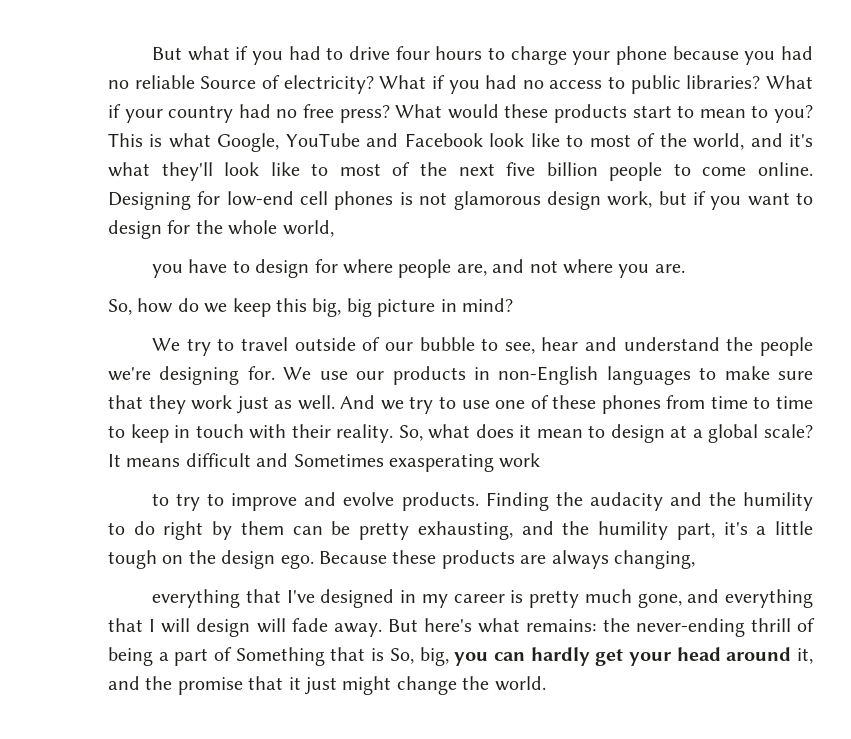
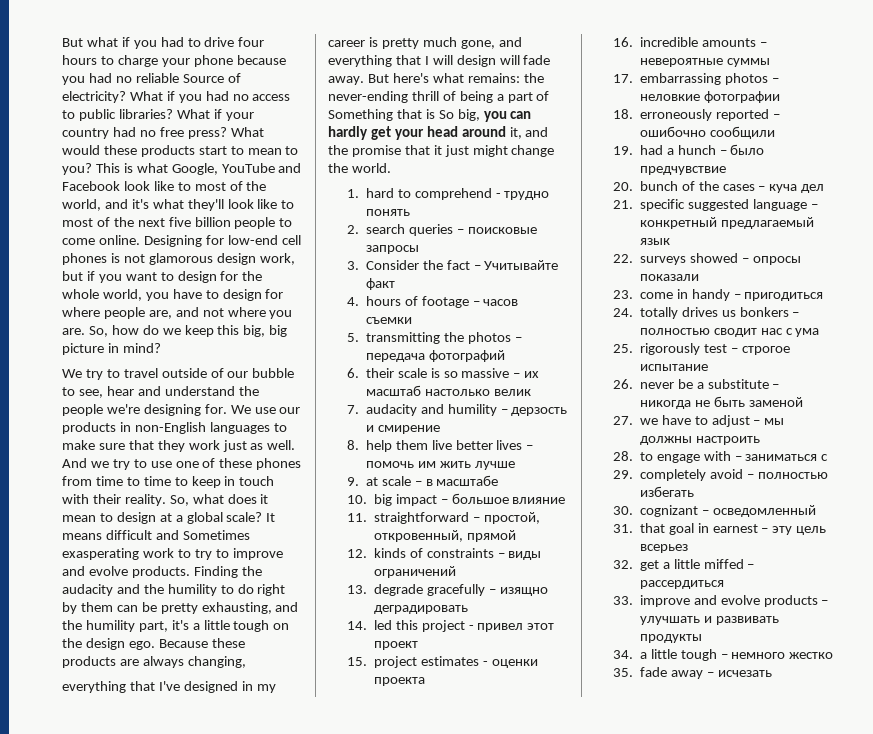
(334, 228) // -> (142, 295) none
(685, 268) // -> (85, 331) none
(541, 460) // -> (174, 553) none
[389,648,414,664] So, -> [438,110,454,119] So
(546, 683) none -> [346,188,550,200] [365,209,410,216] [346,224,537,236] [365,245,419,254] [346,260,559,270] [365,278,395,290] [346,296,519,308] [365,317,412,324] [346,332,522,344] [365,350,505,362] [346,368,540,378] [365,385,531,396] [346,404,568,416] [365,425,440,434] [346,440,534,452] [365,461,515,470] [346,475,499,486] [346,493,566,506] [346,512,540,524] [373,530,516,542] [346,548,542,560] [373,566,456,578] [346,584,548,596] [373,605,468,614] [346,620,555,632] [373,641,418,650] [346,656,538,668] [373,677,425,686] [612,37,767,47] [639,58,770,67] [612,73,779,85] [639,91,780,103] [612,109,780,121] [639,126,775,139] [612,144,765,155] [639,166,726,175] [612,181,825,193] [612,199,818,211] [639,217,814,229] [639,238,670,245] [612,253,801,265] [639,274,699,281] [612,289,824,301] [612,307,800,319] [639,328,820,337] [612,343,790,355] [639,364,708,371] [612,379,780,389] [639,396,803,409] [612,415,785,427] [639,436,760,445] [612,451,829,463] [612,469,828,481] [639,486,694,497] [612,505,816,517] [612,523,827,535] [639,544,688,553] [612,559,755,571] [639,580,724,589] [612,595,829,607] [639,616,779,625] [639,634,702,643] [612,649,834,661] [612,667,772,679] // 1. hard to comprehend - трудно понять // 2. search queries – поисковые запросы // 3. Consider the fact – Учитывайте факт // 4. hours of footage – часов съемки // 5. transmitting the photos – передача фотографий // 6. their scale is so massive – их масштаб настолько велик // 7. audacity and humility – дерзость и смирение // 8. help them live better lives – помочь им жить лучше // 9. at scale – в масштабе // 10. big impact – большое влияние // 11. straightforward – простой, откровенный, прямой // 12. kinds of constraints – виды ограничений // 13. degrade gracefully – изящно деградировать // 14. led this project - привел этот проект // 15. project estimates - оценки проекта // 16. incredible amounts – невероятные суммы // 17. embarrassing photos – неловкие фотографии // 18. erroneously reported – ошибочно сообщили // 19. had a hunch – было предчувствие // 20. bunch of the cases – куча дел // 21. specific suggested language – конкретный предлагаемый язык // 22. surveys showed – опросы показали // 23. come in handy – пригодиться // 24. totally drives us bonkers – полностью сводит нас с ума // 25. rigorously test – строгое испытание // 26. never be a substitute – никогда не быть заменой // 27. we have to adjust – мы должны настроить // 28. to engage with – заниматься с // 29. completely avoid – полностью избегать // 30. cognizant – осведомленный // 31. that goal in earnest – эту цель всерьез // 32. get a little miffed – рассердиться // 33. improve and evolve products – улучшать и развивать продукты // 34. a little tough – немного жестко // 35. fade away – исчезать

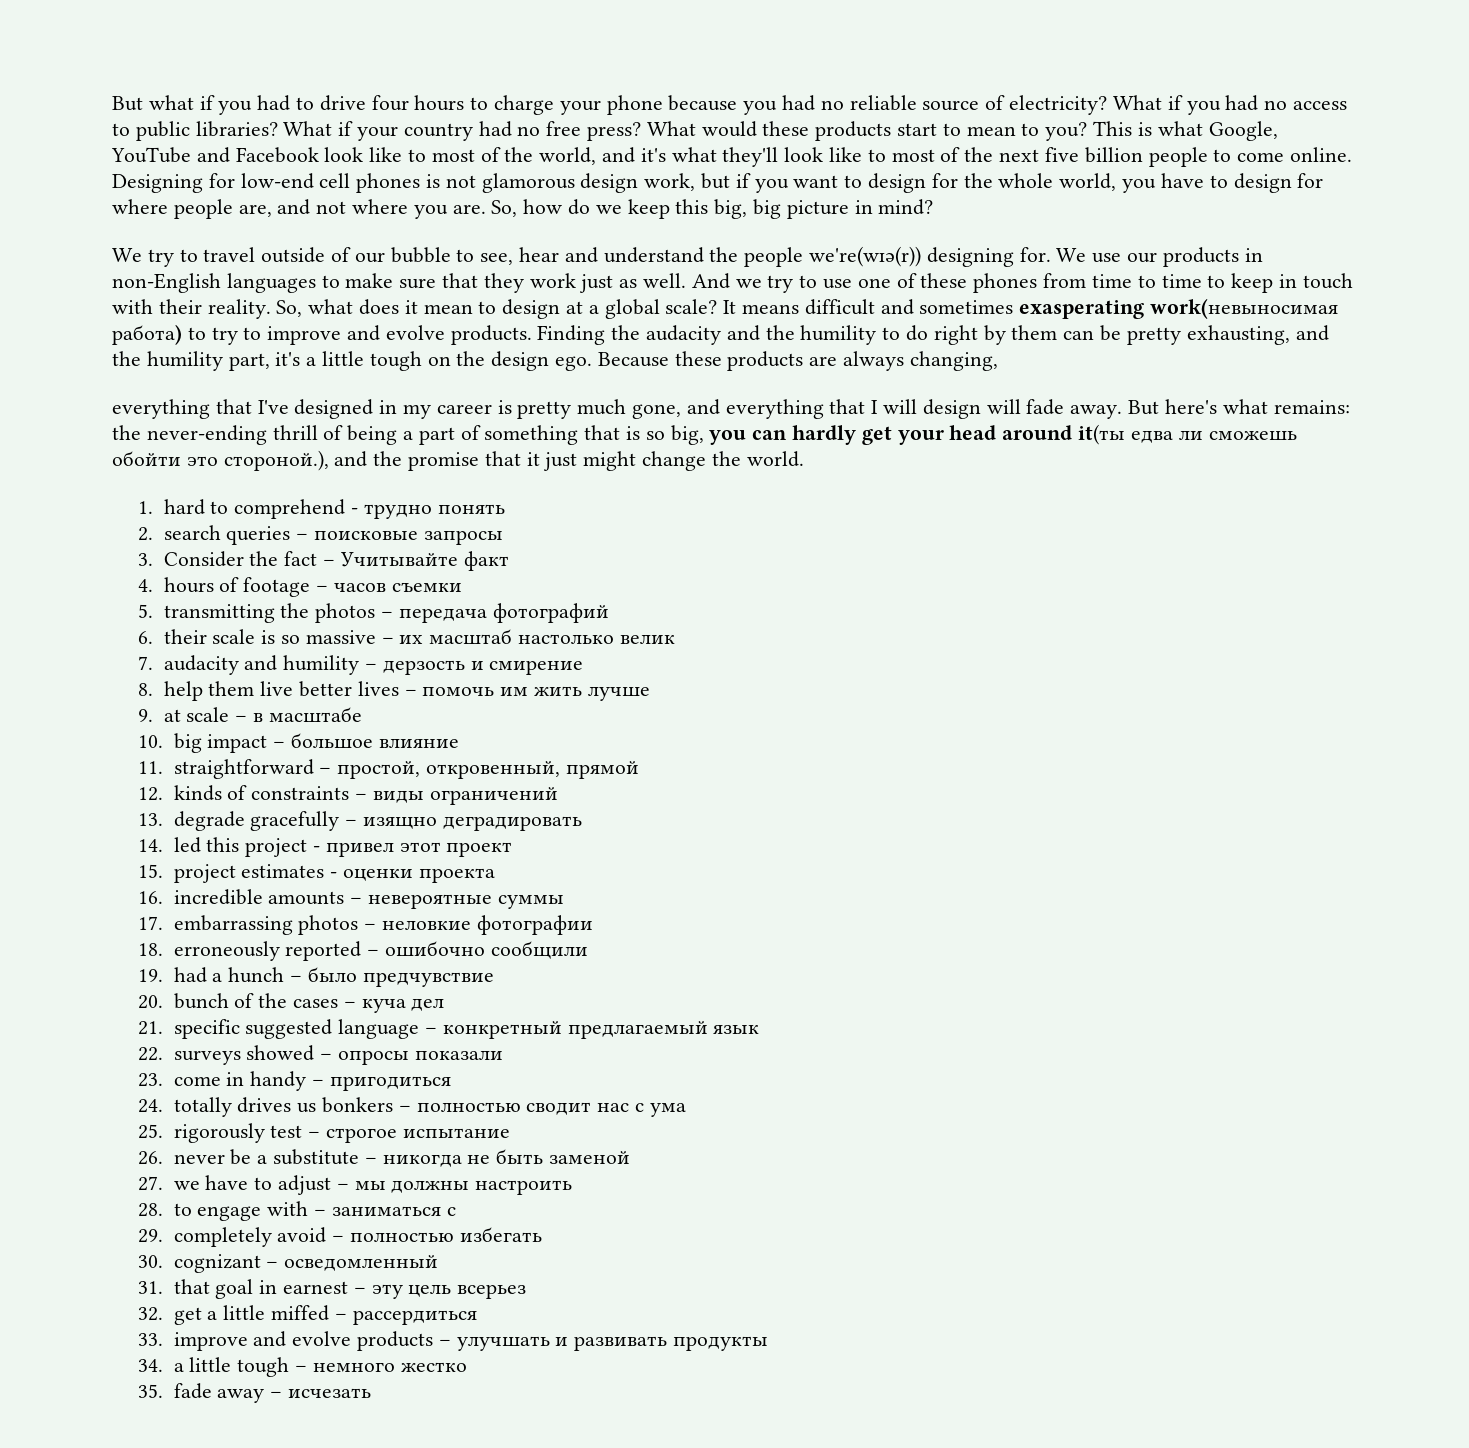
[182,74,224,83] Source -> [922,100,980,111] source
[106,404,140,414] we're -> [809,246,922,267] we're(wɪə(r))
[182,530,250,540] [62,548,174,560] Sometimes exasperating work -> [919,298,1339,319] [112,324,182,345] sometimes exasperating work(невыносимая работа)
[328,109,393,121] Something -> [484,425,579,445] something
[438,110,454,119] So -> [645,431,665,440] so
[509,127,522,139] it, -> [1078,424,1297,445] [112,450,329,471] it(ты едва ли сможешь обойти это стороной.),

